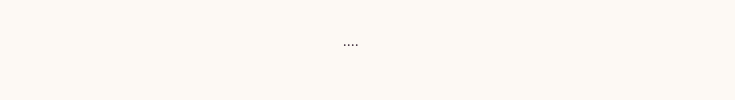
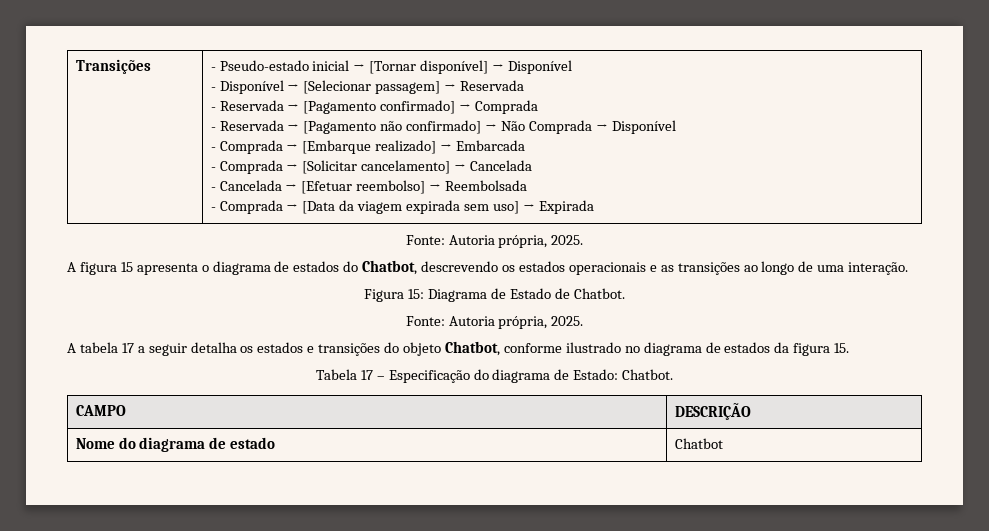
[343,44,359,46] .... -> [75,59,151,74] [210,60,573,74] [210,80,525,94] [210,100,539,114] [210,120,676,134] [210,140,526,154] [210,160,533,174] [210,180,528,194] [210,200,594,214] [405,235,584,248] [67,260,909,275] [364,288,625,302] [405,316,584,329] [67,341,850,356] [315,369,674,383] [75,405,126,416] [674,403,751,420] [75,437,276,452] [674,438,723,449] Transições | - Pseudo-estado inicial → [Tornar disponível] → Disponível // - Disponível → [Selecionar passagem] → Reservada // - Reservada → [Pagamento confirmado] → Comprada // - Reservada → [Pagamento não confirmado] → Não Comprada → Disponível // - Comprada → [Embarque realizado] → Embarcada // - Comprada → [Solicitar cancelamento] → Cancelada // - Cancelada → [Efetuar reembolso] → Reembolsada // - Comprada → [Data da viagem expirada sem uso] → Expirada // Fonte: Autoria própria, 2025. // A figura 15 apresenta o diagrama de estados do Chatbot, descrevendo os estados operacionais e as transições ao longo de uma interação. // Figura 15: Diagrama de Estado de Chatbot. // Fonte: Autoria própria, 2025. // A tabela 17 a seguir detalha os estados e transições do objeto Chatbot, conforme ilustrado no diagrama de estados da figura 15. // Tabela 17 – Especificação do diagrama de Estado: Chatbot. // CAMPO | DESCRIÇÃO // Nome do diagrama de estado | Chatbot

